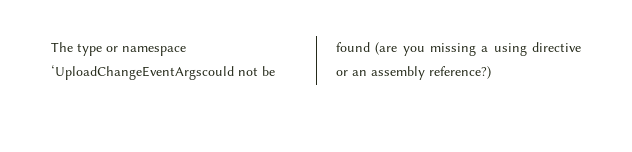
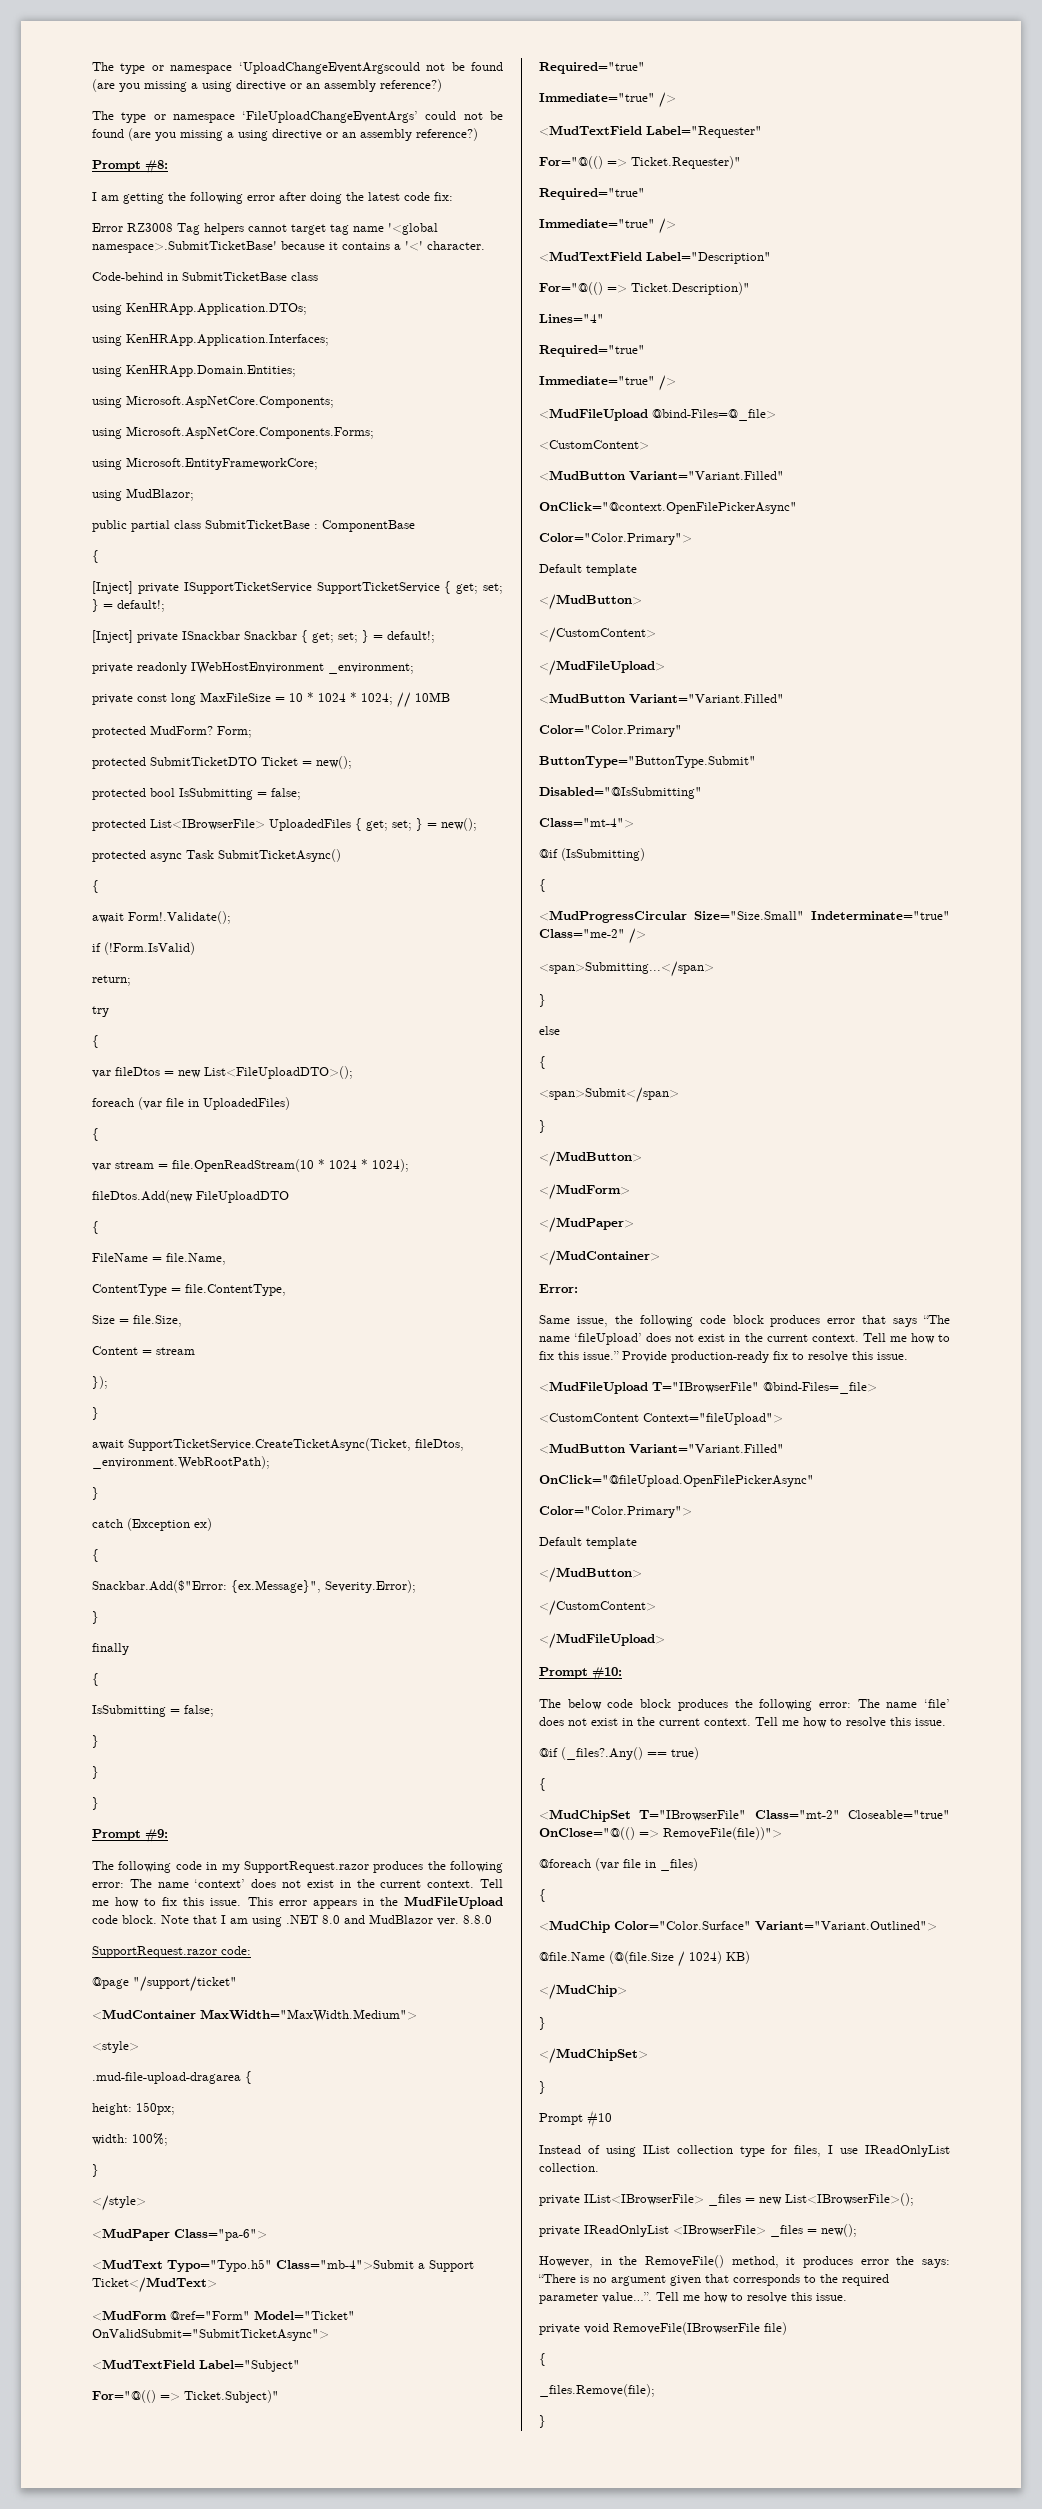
(491, 72) none -> [92,111,503,123] [92,128,478,141] [92,160,168,174] [92,192,453,204] [92,223,438,235] [92,241,485,253] [92,272,318,281] [92,303,307,315] [92,334,329,346] [92,365,296,377] [92,395,334,408] [92,426,374,439] [92,457,318,470] [92,488,194,501] [92,520,415,532] [92,550,99,563] [92,581,503,594] [92,599,165,612] [92,630,435,643] [92,662,414,674] [92,692,450,708] [92,725,252,738] [92,756,352,769] [92,788,301,800] [92,818,477,831] [92,849,341,862] [92,880,99,893] [92,911,231,924] [92,942,195,955] [92,975,131,986] [92,1006,109,1017] [92,1035,99,1048] [92,1066,353,1079] [92,1097,290,1110] [92,1128,99,1141] [92,1159,409,1172] [92,1190,289,1203] [92,1221,99,1234] [92,1253,226,1265] [92,1284,286,1296] [92,1315,182,1327] [92,1346,195,1355] [92,1376,108,1389] [92,1407,99,1420] [92,1438,464,1451] [92,1456,270,1469] [92,1487,99,1500] [92,1518,212,1531] [92,1549,99,1562] [92,1580,416,1593] [92,1611,99,1624] [92,1643,129,1655] [92,1673,99,1686] [92,1705,214,1717] [92,1735,99,1748] [92,1766,99,1779] [92,1797,99,1810] [92,1829,168,1843] [92,1861,503,1873] [92,1879,503,1888] [92,1896,503,1909] [92,1914,492,1927] [92,1946,251,1958] [92,1976,237,1992] [92,2009,417,2022] [92,2041,139,2053] [92,2071,252,2084] [92,2102,175,2115] [92,2133,168,2146] [92,2164,99,2177] [92,2195,146,2211] [92,2228,267,2241] [92,2259,474,2272] [92,2277,217,2293] [92,2310,355,2321] [92,2329,329,2341] [92,2359,300,2372] [92,2390,279,2403] [539,62,645,74] [539,92,676,108] [539,125,762,138] [539,156,741,169] [539,188,645,200] [539,218,676,234] [539,251,771,264] [539,282,750,295] [539,314,604,323] [539,345,645,357] [539,375,676,391] [539,408,776,421] [539,440,649,450] [539,470,784,481] [539,502,797,514] [539,533,692,545] [539,564,637,576] [539,594,642,610] [539,627,656,643] [539,660,665,676] [539,693,784,704] [539,725,682,737] [539,756,756,768] [539,787,702,799] [539,818,634,828] [539,848,645,861] [539,879,546,892] [539,910,950,923] [539,928,646,944] [539,961,714,977] [539,994,546,1007] [539,1026,560,1035] [539,1056,546,1069] [539,1087,679,1103] [539,1120,546,1133] [539,1151,642,1167] [539,1184,630,1200] [539,1217,634,1233] [539,1250,660,1266] [539,1284,578,1293] [539,1315,950,1327] [539,1333,950,1345] [539,1351,908,1363] [539,1381,877,1394] [539,1413,783,1425] [539,1443,784,1454] [539,1475,814,1487] [539,1506,692,1518] [539,1537,637,1549] [539,1567,642,1583] [539,1600,656,1616] [539,1633,665,1649] [539,1667,622,1681] [539,1699,950,1711] [539,1717,946,1728] [539,1747,699,1760] [539,1778,546,1791] [539,1809,950,1822] [539,1827,782,1840] [539,1858,698,1871] [539,1889,546,1902] [539,1920,937,1933] [539,1951,750,1967] [539,1984,627,2000] [539,2017,546,2030] [539,2048,648,2064] [539,2081,546,2094] [539,2110,612,2127] [539,2145,950,2157] [539,2163,599,2172] [539,2193,914,2206] [539,2224,857,2237] [539,2255,950,2268] [538,2274,889,2286] [539,2292,847,2304] [539,2322,787,2335] [539,2353,546,2366] [539,2384,655,2397] [539,2415,546,2428] // The type or namespace ‘FileUploadChangeEventArgs’ could not be found (are you missing a using directive or an assembly reference?) // Prompt #8: // I am getting the following error after doing the latest code fix: // Error RZ3008 Tag helpers cannot target tag name '<global namespace>.SubmitTicketBase' because it contains a '<' character. // Code-behind in SubmitTicketBase class // using KenHRApp.Application.DTOs; // using KenHRApp.Application.Interfaces; // using KenHRApp.Domain.Entities; // using Microsoft.AspNetCore.Components; // using Microsoft.AspNetCore.Components.Forms; // using Microsoft.EntityFrameworkCore; // using MudBlazor; // public partial class SubmitTicketBase : ComponentBase // { // [Inject] private ISupportTicketService SupportTicketService { get; set; } = default!; // [Inject] private ISnackbar Snackbar { get; set; } = default!; // private readonly IWebHostEnvironment _environment; // private const long MaxFileSize = 10 * 1024 * 1024; // 10MB // protected MudForm? Form; // protected SubmitTicketDTO Ticket = new(); // protected bool IsSubmitting = false; // protected List<IBrowserFile> UploadedFiles { get; set; } = new(); // protected async Task SubmitTicketAsync() // { // await Form!.Validate(); // if (!Form.IsValid) // return; // try // { // var fileDtos = new List<FileUploadDTO>(); // foreach (var file in UploadedFiles) // { // var stream = file.OpenReadStream(10 * 1024 * 1024); // fileDtos.Add(new FileUploadDTO // { // FileName = file.Name, // ContentType = file.ContentType, // Size = file.Size, // Content = stream // }); // } // await SupportTicketService.CreateTicketAsync(Ticket, fileDtos, _environment.WebRootPath); // } // catch (Exception ex) // { // Snackbar.Add($"Error: {ex.Message}", Severity.Error); // } // finally // { // IsSubmitting = false; // } // } // } // Prompt #9: // The following code in my SupportRequest.razor produces the following error: The name ‘context’ does not exist in the current context. Tell me how to fix this issue. This error appears in the MudFileUpload code block. Note that I am using .NET 8.0 and MudBlazor ver. 8.8.0 // SupportRequest.razor code: // @page "/support/ticket" // <MudContainer MaxWidth="MaxWidth.Medium"> // <style> // .mud-file-upload-dragarea { // height: 150px; // width: 100%; // } // </style> // <MudPaper Class="pa-6"> // <MudText Typo="Typo.h5" Class="mb-4">Submit a Support Ticket</MudText> // <MudForm @ref="Form" Model="Ticket" OnValidSubmit="SubmitTicketAsync"> // <MudTextField Label="Subject" // For="@(() => Ticket.Subject)" // Required="true" // Immediate="true" /> // <MudTextField Label="Requester" // For="@(() => Ticket.Requester)" // Required="true" // Immediate="true" /> // <MudTextField Label="Description" // For="@(() => Ticket.Description)" // Lines="4" // Required="true" // Immediate="true" /> // <MudFileUpload @bind-Files=@_file> // <CustomContent> // <MudButton Variant="Variant.Filled" // OnClick="@context.OpenFilePickerAsync" // Color="Color.Primary"> // Default template // </MudButton> // </CustomContent> // </MudFileUpload> // <MudButton Variant="Variant.Filled" // Color="Color.Primary" // ButtonType="ButtonType.Submit" // Disabled="@IsSubmitting" // Class="mt-4"> // @if (IsSubmitting) // { // <MudProgressCircular Size="Size.Small" Indeterminate="true" Class="me-2" /> // <span>Submitting...</span> // } // else // { // <span>Submit</span> // } // </MudButton> // </MudForm> // </MudPaper> // </MudContainer> // Error: // Same issue, the following code block produces error that says “The name ‘fileUpload’ does not exist in the current context. Tell me how to fix this issue.” Provide production-ready fix to resolve this issue. // <MudFileUpload T="IBrowserFile" @bind-Files=_file> // <CustomContent Context="fileUpload"> // <MudButton Variant="Variant.Filled" // OnClick="@fileUpload.OpenFilePickerAsync" // Color="Color.Primary"> // Default template // </MudButton> // </CustomContent> // </MudFileUpload> // Prompt #10: // The below code block produces the following error: The name ‘file’ does not exist in the current context. Tell me how to resolve this issue. // @if (_files?.Any() == true) // { // <MudChipSet T="IBrowserFile" Class="mt-2" Closeable="true" OnClose="@(() => RemoveFile(file))"> // @foreach (var file in _files) // { // <MudChip Color="Color.Surface" Variant="Variant.Outlined"> // @file.Name (@(file.Size / 1024) KB) // </MudChip> // } // </MudChipSet> // } // Prompt #10 // Instead of using IList collection type for files, I use IReadOnlyList collection. // private IList<IBrowserFile> _files = new List<IBrowserFile>(); // private IReadOnlyList <IBrowserFile> _files = new(); // However, in the RemoveFile() method, it produces error the says: “There is no argument given that corresponds to the required parameter value…”. Tell me how to resolve this issue. // private void RemoveFile(IBrowserFile file) // { // _files.Remove(file); // }

